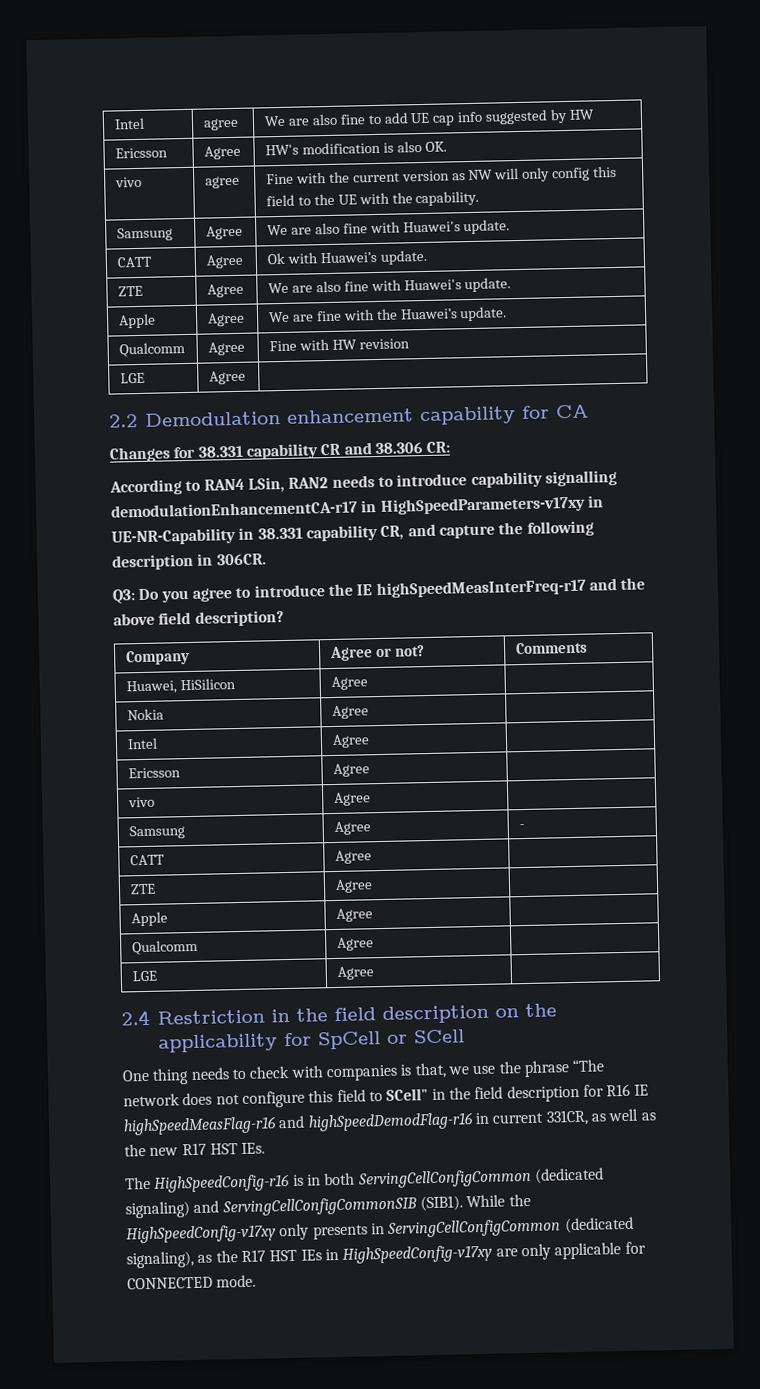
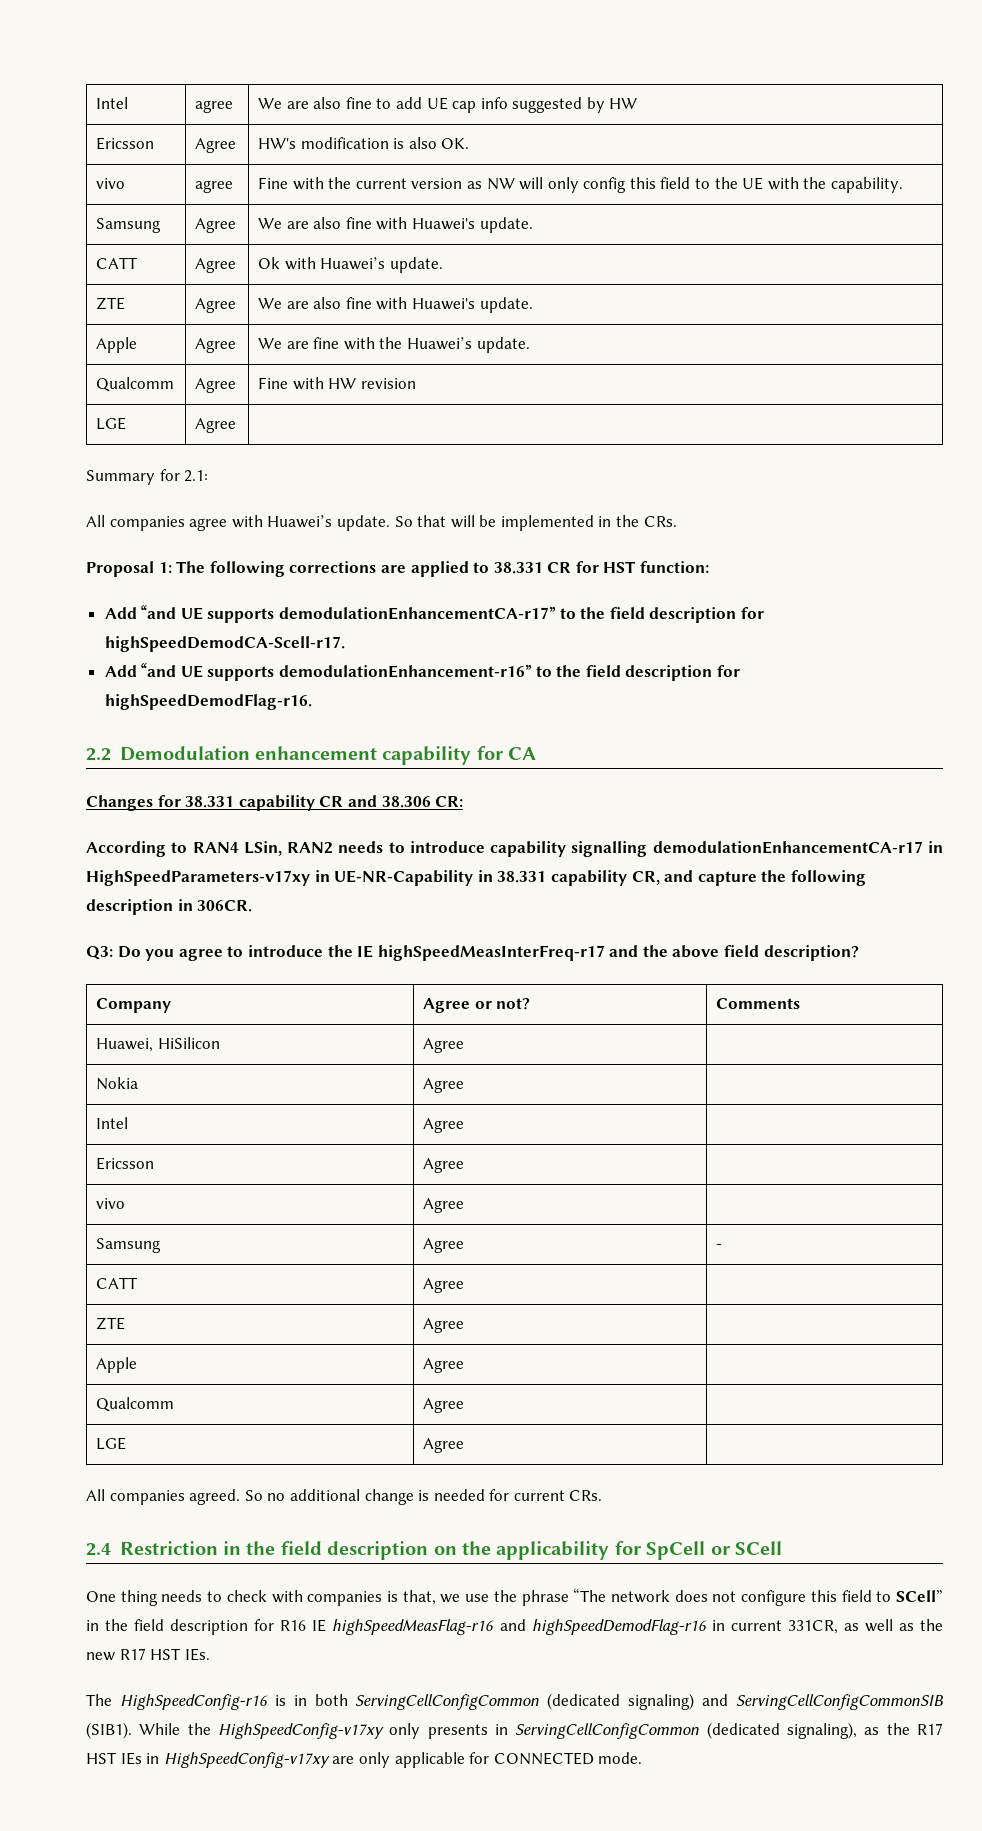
(246, 377) none -> [86,469,209,485] [86,515,677,531] [86,561,710,577] [104,605,765,623] [104,636,345,652] [104,663,741,681] [104,694,312,710] // Summary for 2.1: // All companies agree with Huawei’s update. So that will be implemented in the CRs. // Proposal 1: The following corrections are applied to 38.331 CR for HST function: // Add “and UE supports demodulationEnhancementCA-r17” to the field description for highSpeedDemodCA-Scell-r17. // Add “and UE supports demodulationEnhancement-r16” to the field description for highSpeedDemodFlag-r16.
(374, 973) none -> [86,1489,603,1505] // All companies agreed. So no additional change is needed for current CRs.

